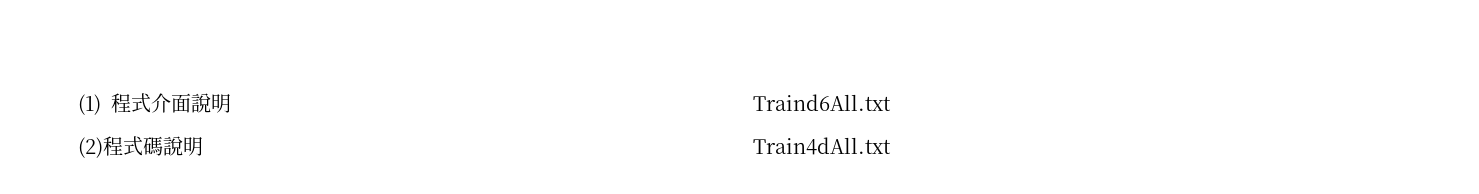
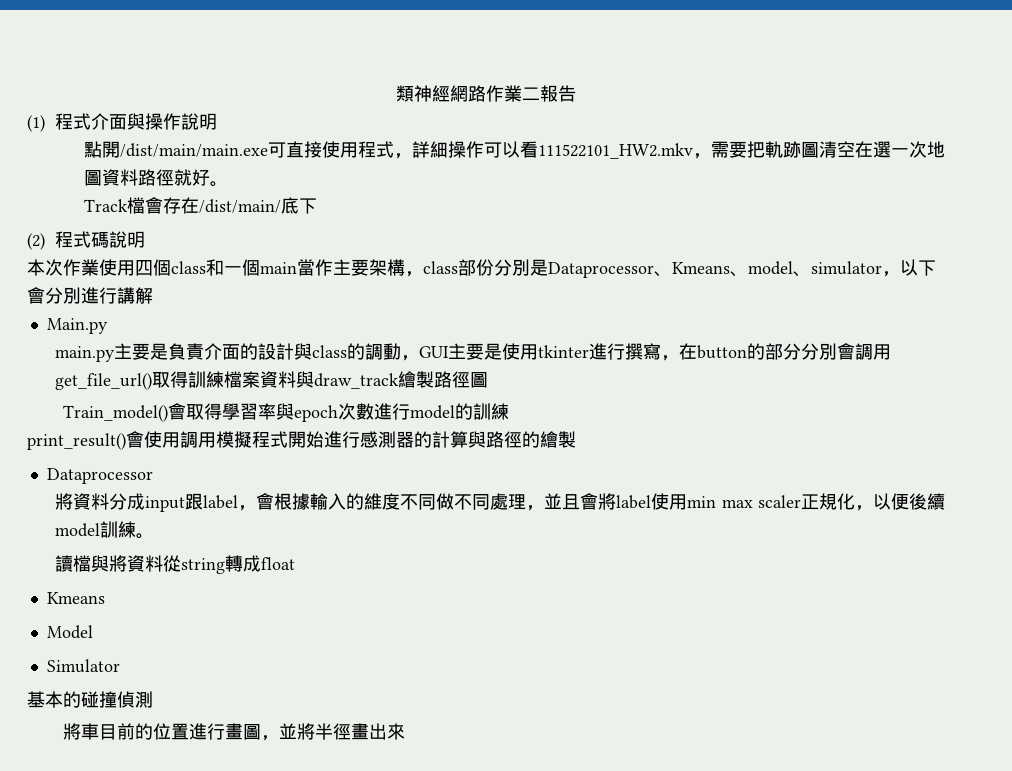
(78, 104) none -> [396,85,576,102] 類神經網路作業二報告 //
[191,93,231,113] [78,136,203,158] [753,94,891,111] [753,137,891,155] 說明 // (2)程式碼說明 // Traind6All.txt // Train4dAll.txt -> [127,113,218,130] [83,141,945,159] [83,169,228,187] [83,197,317,214] [27,231,146,250] [27,259,936,278] [27,287,153,304] [46,318,108,334] [55,343,892,362] [55,371,489,390] [63,403,510,422] [27,431,576,450] [46,468,153,484] [55,493,945,512] [55,521,155,539] [55,555,296,574] [46,592,105,604] [46,625,93,639] [46,659,120,673] [27,691,153,708] [63,723,406,741] 與操作說明 // 點開/dist/main/main.exe可直接使用程式，詳細操作可以看111522101_HW2.mkv，需要把軌跡圖清空在選一次地圖資料路徑就好。 // Track檔會存在/dist/main/底下 // (2)程式碼說明 // 本次作業使用四個class和一個main當作主要架構，class部份分別是Dataprocessor、Kmeans、model、simulator，以下會分別進行講解 // Main.py // main.py主要是負責介面的設計與class的調動，GUI主要是使用tkinter進行撰寫，在button的部分分別會調用get_file_url()取得訓練檔案資料與draw_track繪製路徑圖 // Train_model()會取得學習率與epoch次數進行model的訓練 // print_result()會使用調用模擬程式開始進行感測器的計算與路徑的繪製 // Dataprocessor // 將資料分成input跟label，會根據輸入的維度不同做不同處理，並且會將label使用min max scaler正規化，以便後續model訓練。 // 讀檔與將資料從string轉成float // Kmeans // Model // Simulator // 基本的碰撞偵測 // 將車目前的位置進行畫圖，並將半徑畫出來

